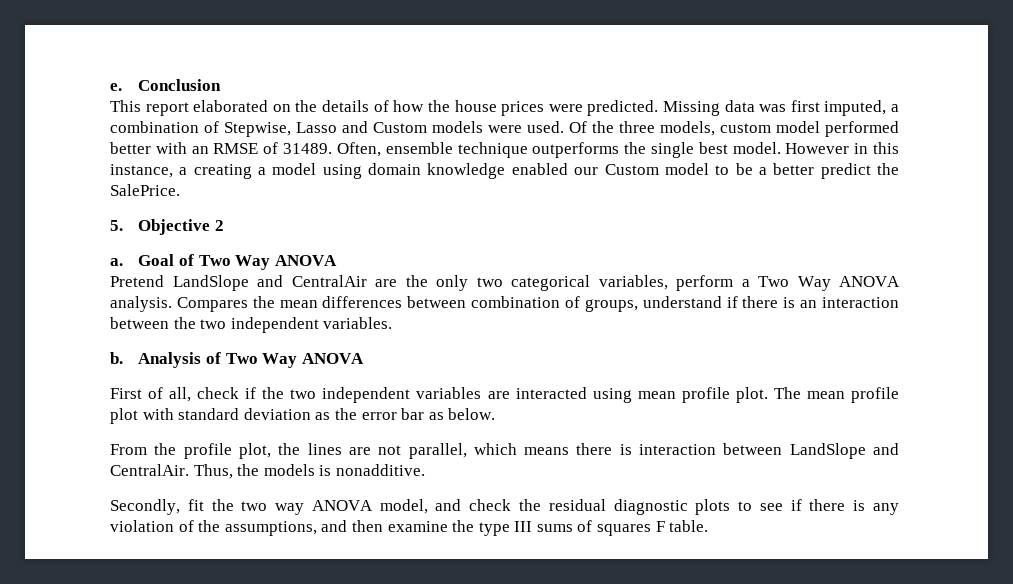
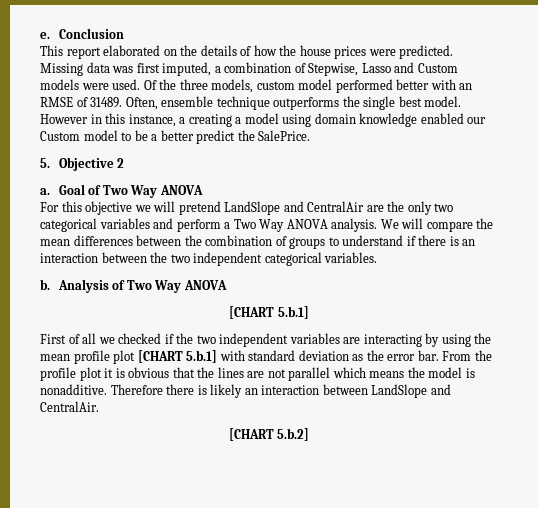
[110,275,164,287] Pretend -> [40,201,221,215] For this objective we will pretend
[598,275,668,290] variables, -> [99,218,174,229] variables and
[176,297,248,312] Compares -> [380,218,473,232] We will compare
[471,296,638,312] combination of groups, -> [184,235,339,249] the combination of groups to
(319, 325) none -> [264,252,322,266] categorical
(364, 358) none -> [229,306,309,319] // [CHART 5.b.1]
[169,387,240,402] all, check -> [82,333,162,344] all we checked
[515,387,801,403] interacted using mean profile plot. The -> [363,333,492,347] interacting by using the
(138, 416) none -> [137,350,218,363] [CHART 5.b.1]
[401,408,496,420] [110,443,271,459] bar as below. // From the profile plot, -> [417,350,492,361] [40,367,195,381] bar. From the profile plot it is obvious that
[408,443,467,459] parallel, -> [288,367,331,381] parallel
[576,443,632,455] there is -> [407,367,475,378] [40,384,258,398] the model is nonadditive. Therefore there is likely an
[193,464,425,479] [110,499,900,515] [110,520,709,536] Thus, the models is nonadditive. // Secondly, fit the two way ANOVA model, and check the residual diagnostic plots to see if there is any violation of the assumptions, and then examine the type III sums of squares F table. -> [228,428,310,441] // [CHART 5.b.2]

